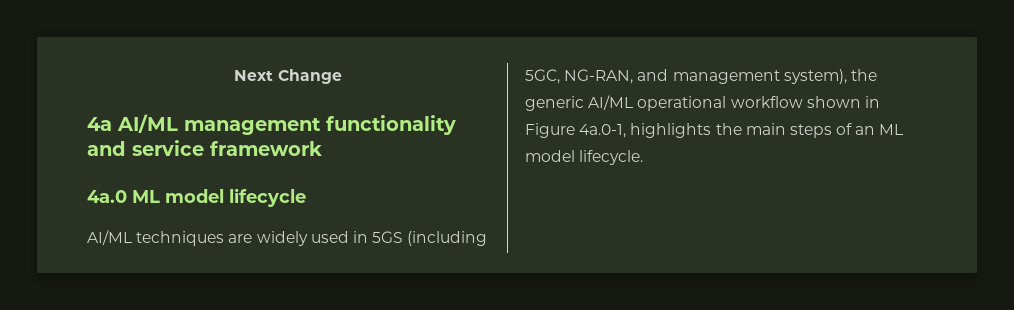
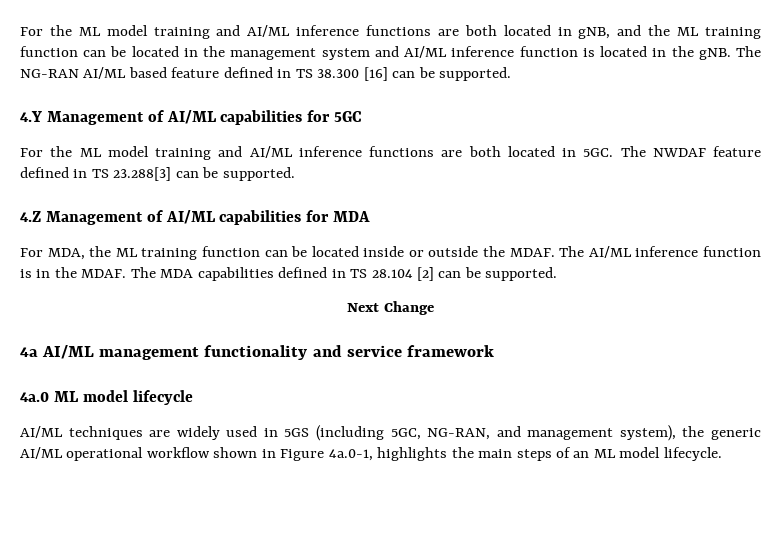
(234, 75) none -> [20,25,761,39] [20,46,762,60] [20,67,512,81] [20,110,363,125] [20,146,761,160] [20,167,295,181] [20,210,371,225] [20,246,761,260] [20,267,558,281] For the ML model training and AI/ML inference functions are both located in gNB, and the ML training function can be located in the management system and AI/ML inference function is located in the gNB. The NG-RAN AI/ML based feature defined in TS 38.300 [16] can be supported. // 4.Y Management of AI/ML capabilities for 5GC // For the ML model training and AI/ML inference functions are both located in 5GC. The NWDAF feature defined in TS 23.288[3] can be supported. // 4.Z Management of AI/ML capabilities for MDA // For MDA, the ML training function can be located inside or outside the MDAF. The AI/ML inference function is in the MDAF. The MDA capabilities defined in TS 28.104 [2] can be supported. //

